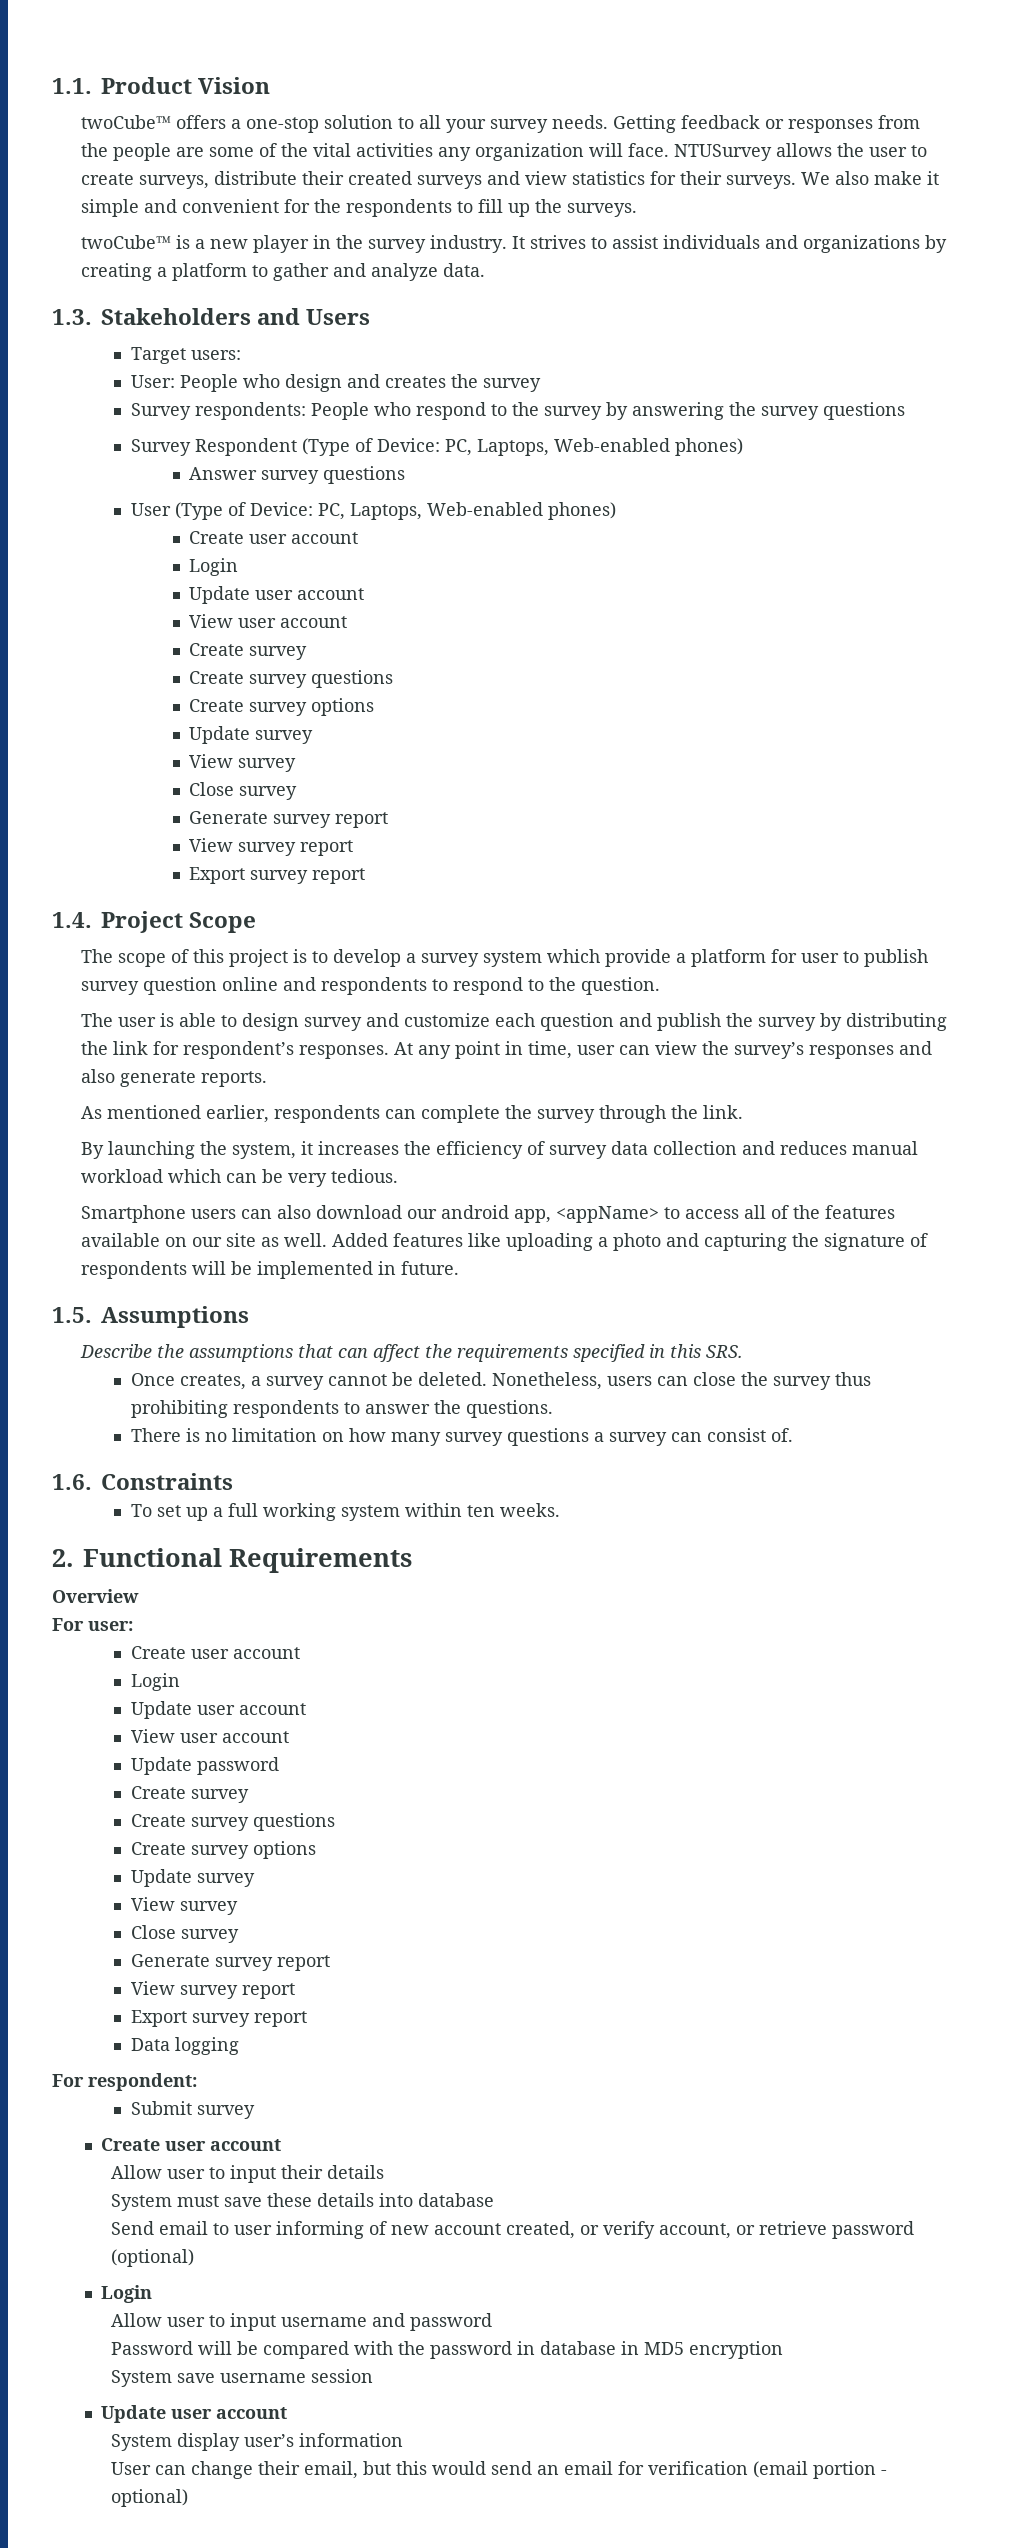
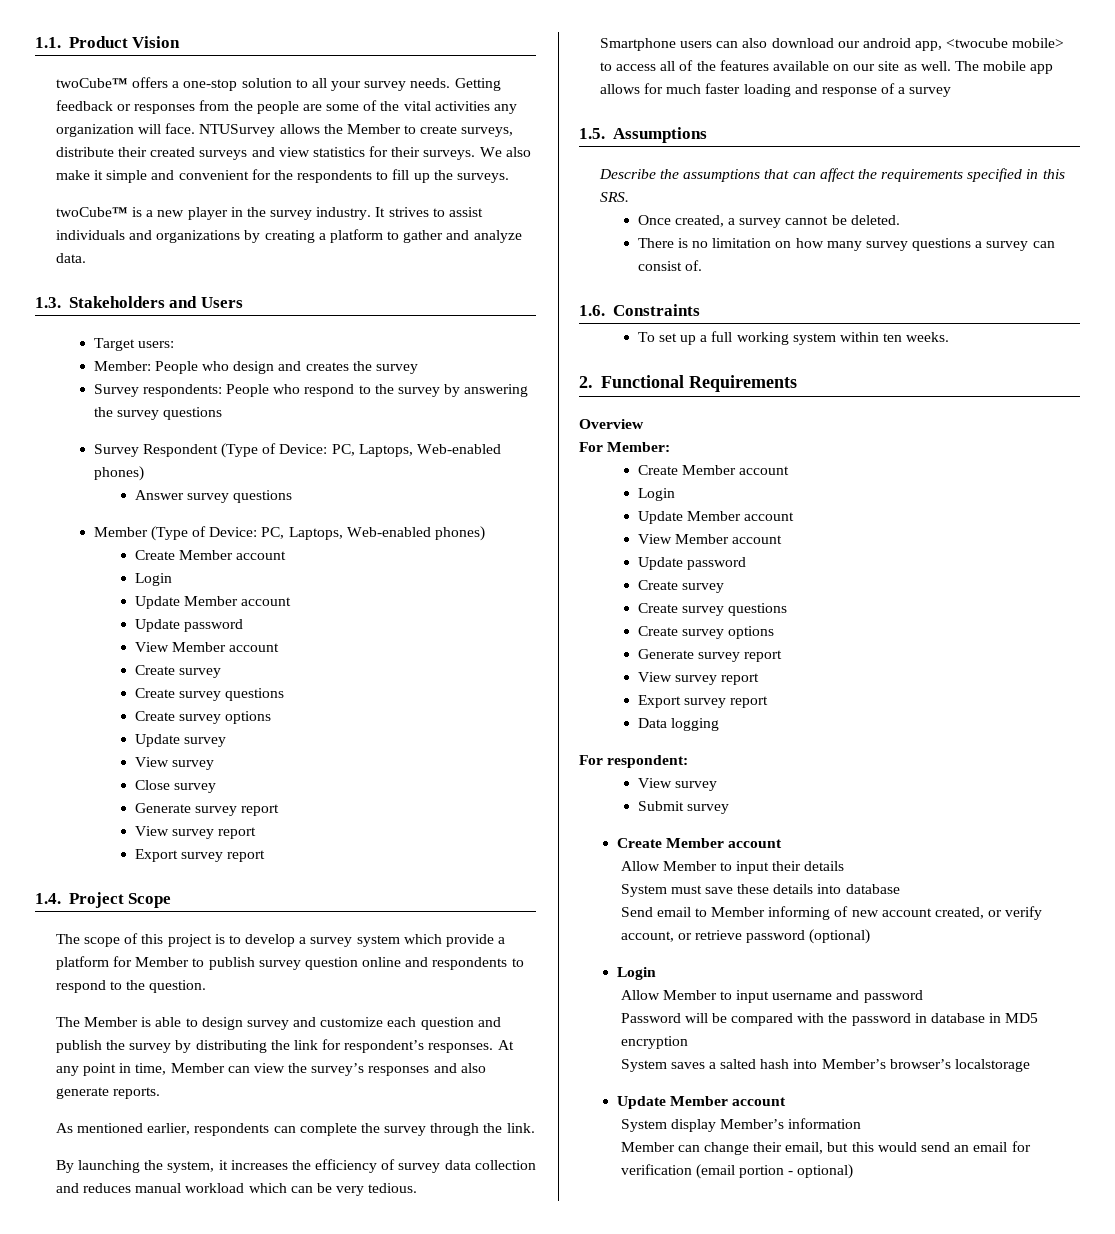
[869,147,908,157] user -> [346,124,401,134] Member
[130,375,175,388] User: -> [93,361,151,371] Member:
[130,503,171,516] User -> [93,527,148,537] Member
[249,532,359,544] [189,558,239,576] [189,586,365,604] [189,614,277,628] user account // Login // Update user account // View user -> [179,550,287,560] [135,573,173,586] [135,596,292,609] [135,619,244,632] [135,642,227,652] Member account // Login // Update Member account // Update password // View Member
[801,953,840,963] user -> [135,957,190,967] Member
[118,1017,157,1027] user -> [83,1017,138,1027] Member
[577,1045,616,1055] user -> [170,1063,225,1073] Member
[556,1206,660,1223] <appName> -> [946,38,1065,48] <twocube mobile>
[332,1233,929,1251] [81,1261,460,1279] Added features like uploading a photo and capturing the signature of respondents will be implemented in future. -> [954,61,1054,74] [599,83,952,97] The mobile app allows for much faster loading and response of a survey
[179,1374,246,1390] creates, -> [674,215,724,227] created,
[491,1372,871,1390] [130,1400,553,1418] Nonetheless, users can close the survey thus prohibiting respondents to answer the questions. -> (900, 220) none
[88,1621,133,1631] [130,1646,300,1659] [130,1673,180,1691] [130,1701,306,1719] [130,1729,218,1743] user: // Create user account // Login // Update user account // View user -> [607,442,671,452] [637,465,789,475] [637,488,675,501] [637,511,794,524] [637,534,729,544] Member: // Create Member account // Login // Update Member account // View Member
[130,1869,255,1887] [130,1897,238,1915] [130,1925,239,1943] // Update survey // View survey // Close survey -> (774, 632) none
(197, 2082) none -> [637,778,717,791] // View survey
[165,2141,207,2151] user -> [666,838,725,848] Member
[166,2169,205,2179] user -> [662,861,717,871] Member
[233,2225,272,2235] user -> [711,907,766,917] Member
[166,2317,205,2327] user -> [662,990,717,1000] Member
[176,2369,373,2383] [101,2405,213,2423] save username session // Update user -> [670,1059,1031,1072] [616,1096,729,1109] saves a salted hash into Member’s browser’s localstorage // Update Member
[243,2434,294,2447] user’s -> [719,1119,784,1129] Member’s
[110,2462,151,2475] User -> [620,1142,675,1152] Member

